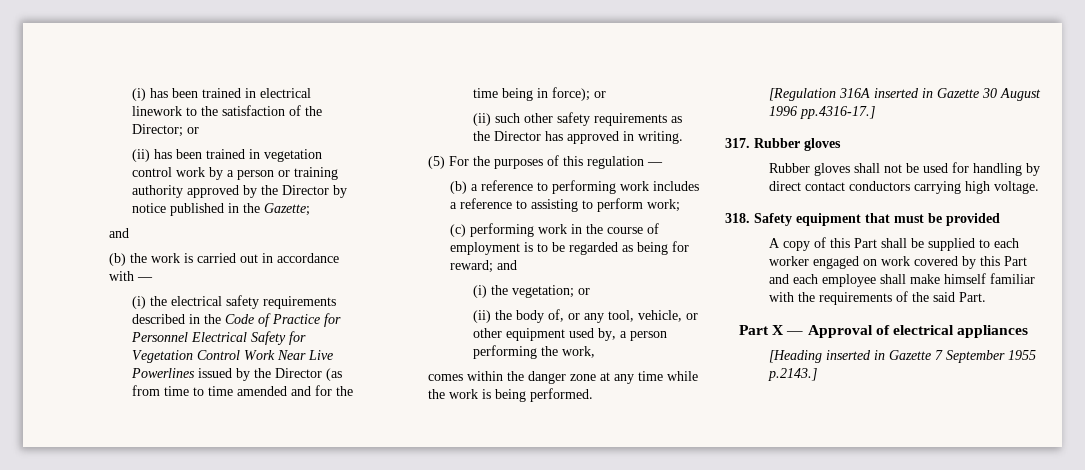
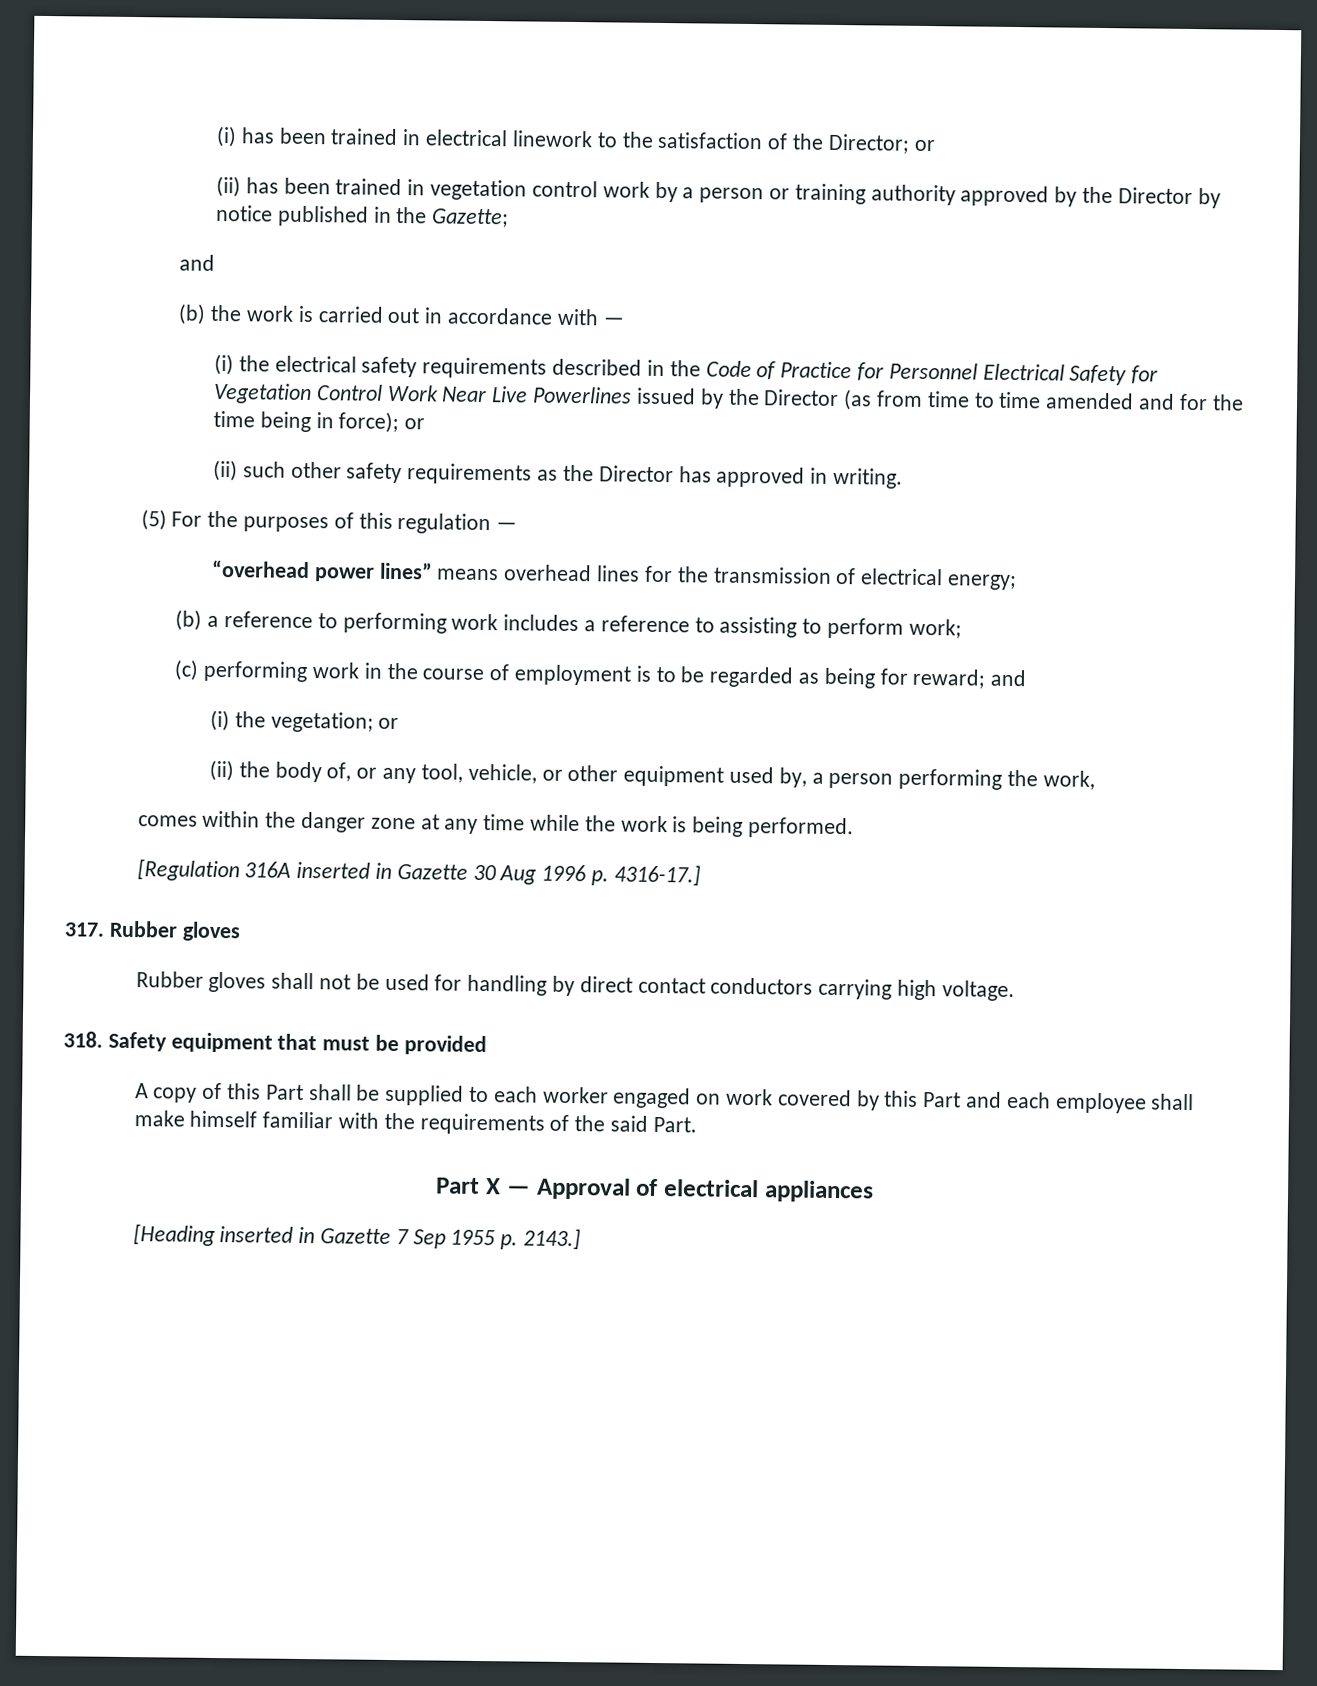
(664, 164) none -> [211,559,1017,591] // “overhead power lines” means overhead lines for the transmission of electrical energy;
[1000,88,1042,101] [769,106,876,119] August 1996 pp.4316-17.] -> [499,864,701,886] Aug 1996 p. 4316-17.]
[946,350,1037,363] [768,368,818,381] September 1955 p.2143.] -> [412,1228,581,1250] Sep 1955 p. 2143.]

